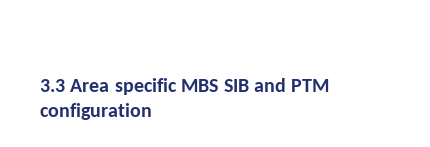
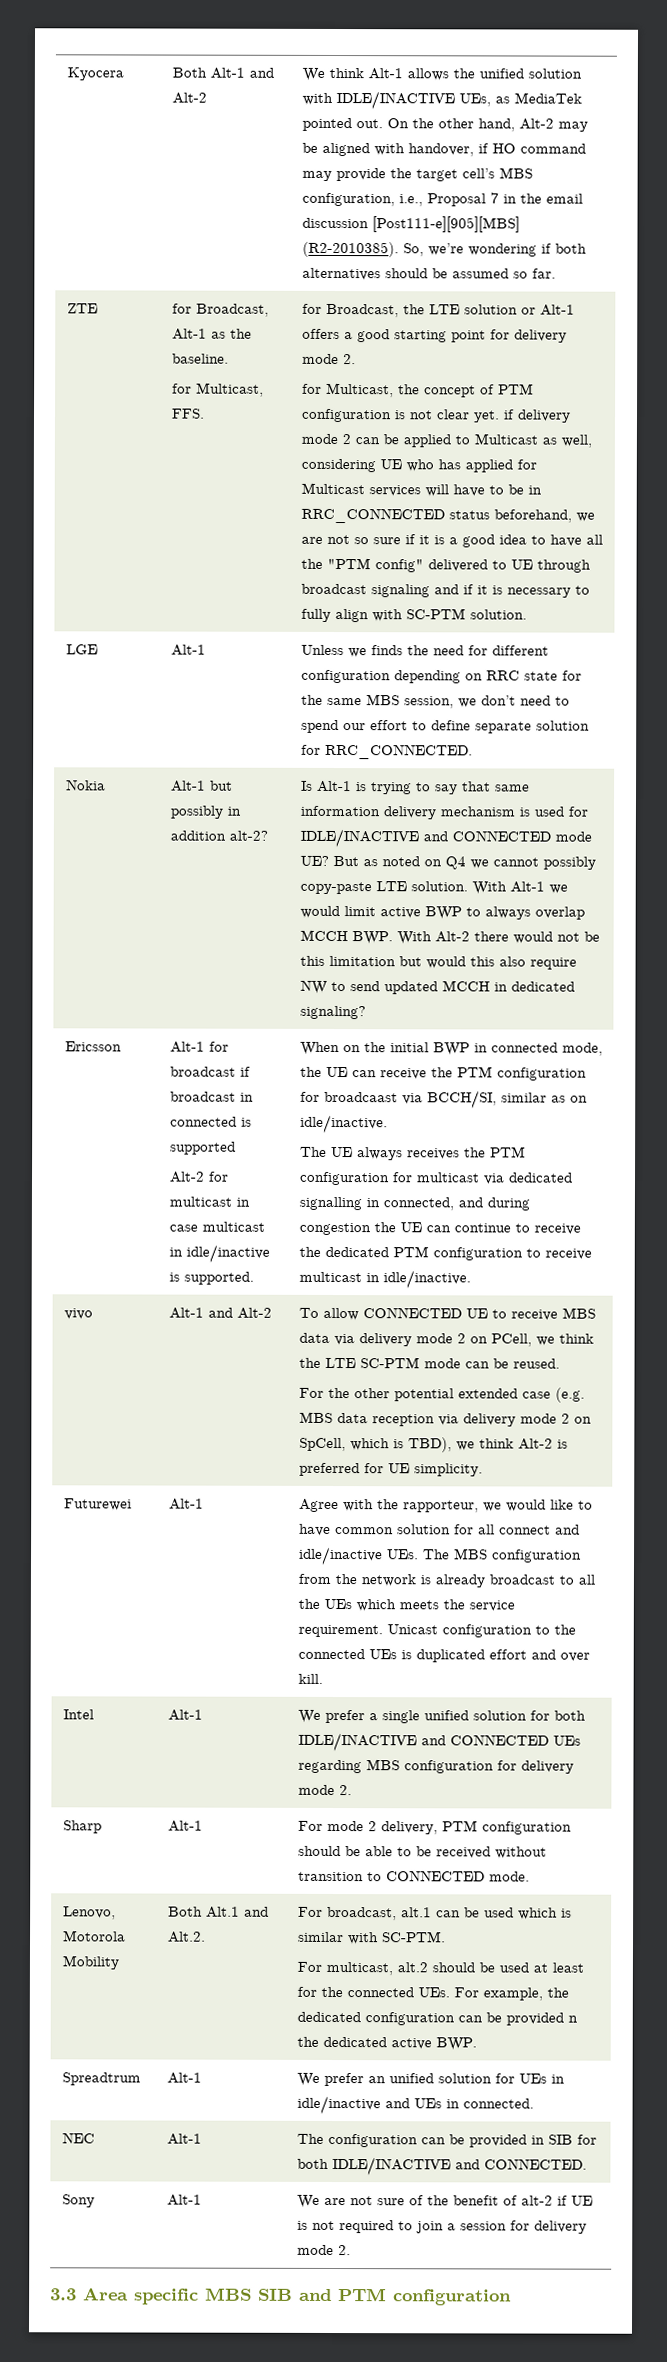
(40, 85) none -> [66,67,124,81] [171,67,274,79] [171,92,207,104] [301,67,582,81] [301,91,582,110] [301,117,588,132] [301,142,586,157] [301,167,533,182] [301,192,583,207] [301,216,520,233] [301,241,587,258] [301,267,556,281] [66,303,98,314] [171,303,269,317] [171,328,252,340] [171,353,229,364] [171,382,264,397] [170,408,205,419] [301,303,575,318] [301,328,567,343] [301,353,356,365] [301,382,534,398] [300,408,571,423] [300,433,592,448] [300,458,537,473] [300,482,542,497] [300,507,595,524] [300,534,603,548] [300,557,591,573] [300,583,590,598] [300,608,527,623] [65,644,98,655] [170,644,206,656] [300,644,549,658] [300,669,582,684] [300,694,570,709] [300,719,590,734] [300,743,473,760] [65,779,106,791] [170,780,233,792] [169,805,241,819] [169,830,268,841] [300,780,530,795] [299,805,588,820] [299,828,592,848] [299,855,596,870] [299,881,568,895] [299,905,585,920] [299,929,600,945] [299,955,577,970] [299,979,575,995] [299,1005,366,1020] [64,1041,122,1052] [169,1041,229,1053] [169,1066,251,1077] [169,1091,254,1102] [169,1116,252,1127] [169,1141,236,1155] [168,1171,229,1183] [168,1196,250,1207] [168,1221,265,1232] [168,1244,270,1263] [168,1271,254,1285] [299,1041,603,1056] [299,1066,587,1081] [299,1090,588,1109] [299,1114,388,1134] [299,1146,526,1161] [298,1171,573,1186] [298,1196,530,1211] [298,1222,581,1236] [298,1246,592,1261] [298,1270,471,1289] [63,1308,93,1320] [168,1307,272,1319] [298,1307,596,1321] [298,1332,594,1347] [298,1357,560,1369] [298,1387,585,1403] [298,1411,592,1427] [298,1437,568,1453] [298,1462,483,1477] [63,1498,132,1511] [168,1498,204,1510] [298,1498,593,1513] [298,1523,580,1536] [297,1546,582,1566] [297,1573,595,1588] [297,1598,515,1612] [297,1624,576,1638] [297,1648,590,1663] [297,1673,323,1684] [62,1709,94,1720] [167,1709,203,1721] [297,1709,586,1724] [297,1732,581,1752] [297,1759,574,1774] [297,1784,352,1796] [62,1820,102,1834] [167,1820,203,1832] [297,1820,572,1835] [297,1845,547,1859] [297,1870,530,1882] [62,1906,116,1920] [62,1930,126,1942] [61,1955,119,1970] [167,1906,269,1918] [167,1931,206,1943] [297,1906,572,1921] [297,1931,446,1945] [296,1961,584,1976] [296,1986,569,2001] [296,2011,578,2026] [296,2036,477,2051] [61,2072,141,2086] [166,2072,202,2084] [296,2072,565,2087] [296,2095,534,2115] [61,2132,95,2144] [166,2133,202,2145] [296,2133,597,2148] [296,2156,587,2176] [61,2194,95,2208] [166,2194,202,2206] [296,2194,593,2208] [296,2220,587,2234] [296,2244,351,2256] Kyocera | Both Alt-1 and Alt-2 | We think Alt-1 allows the unified solution with IDLE/INACTIVE UEs, as MediaTek pointed out. On the other hand, Alt-2 may be aligned with handover, if HO command may provide the target cell’s MBS configuration, i.e., Proposal 7 in the email discussion [Post111-e][905][MBS] (R2-2010385). So, we’re wondering if both alternatives should be assumed so far. // ZTE | for Broadcast, Alt-1 as the baseline. // for Multicast, FFS. | for Broadcast, the LTE solution or Alt-1 offers a good starting point for delivery mode 2. // for Multicast, the concept of PTM configuration is not clear yet. if delivery mode 2 can be applied to Multicast as well, considering UE who has applied for Multicast services will have to be in RRC_CONNECTED status beforehand, we are not so sure if it is a good idea to have all the "PTM config" delivered to UE through broadcast signaling and if it is necessary to fully align with SC-PTM solution. // LGE | Alt-1 | Unless we finds the need for different configuration depending on RRC state for the same MBS session, we don’t need to spend our effort to define separate solution for RRC_CONNECTED. // Nokia | Alt-1 but possibly in addition alt-2? | Is Alt-1 is trying to say that same information delivery mechanism is used for IDLE/INACTIVE and CONNECTED mode UE? But as noted on Q4 we cannot possibly copy-paste LTE solution. With Alt-1 we would limit active BWP to always overlap MCCH BWP. With Alt-2 there would not be this limitation but would this also require NW to send updated MCCH in dedicated signaling? // Ericsson | Alt-1 for broadcast if broadcast in connected is supported // Alt-2 for multicast in case multicast in idle/inactive is supported. | When on the initial BWP in connected mode, the UE can receive the PTM configuration for broadcaast via BCCH/SI, similar as on idle/inactive. // The UE always receives the PTM configuration for multicast via dedicated signalling in connected, and during congestion the UE can continue to receive the dedicated PTM configuration to receive multicast in idle/inactive. // vivo | Alt-1 and Alt-2 | To allow CONNECTED UE to receive MBS data via delivery mode 2 on PCell, we think the LTE SC-PTM mode can be reused. // For the other potential extended case (e.g. MBS data reception via delivery mode 2 on SpCell, which is TBD), we think Alt-2 is preferred for UE simplicity. // Futurewei | Alt-1 | Agree with the rapporteur, we would like to have common solution for all connect and idle/inactive UEs. The MBS configuration from the network is already broadcast to all the UEs which meets the service requirement. Unicast configuration to the connected UEs is duplicated effort and over kill. // Intel | Alt-1 | We prefer a single unified solution for both IDLE/INACTIVE and CONNECTED UEs regarding MBS configuration for delivery mode 2. // Sharp | Alt-1 | For mode 2 delivery, PTM configuration should be able to be received without transition to CONNECTED mode. // Lenovo, Motorola Mobility | Both Alt.1 and Alt.2. | For broadcast, alt.1 can be used which is similar with SC-PTM. // For multicast, alt.2 should be used at least for the connected UEs. For example, the dedicated configuration can be provided n the dedicated active BWP. // Spreadtrum | Alt-1 | We prefer an unified solution for UEs in idle/inactive and UEs in connected. // NEC | Alt-1 | The configuration can be provided in SIB for both IDLE/INACTIVE and CONNECTED. // Sony | Alt-1 | We are not sure of the benefit of alt-2 if UE is not required to join a session for delivery mode 2. //

